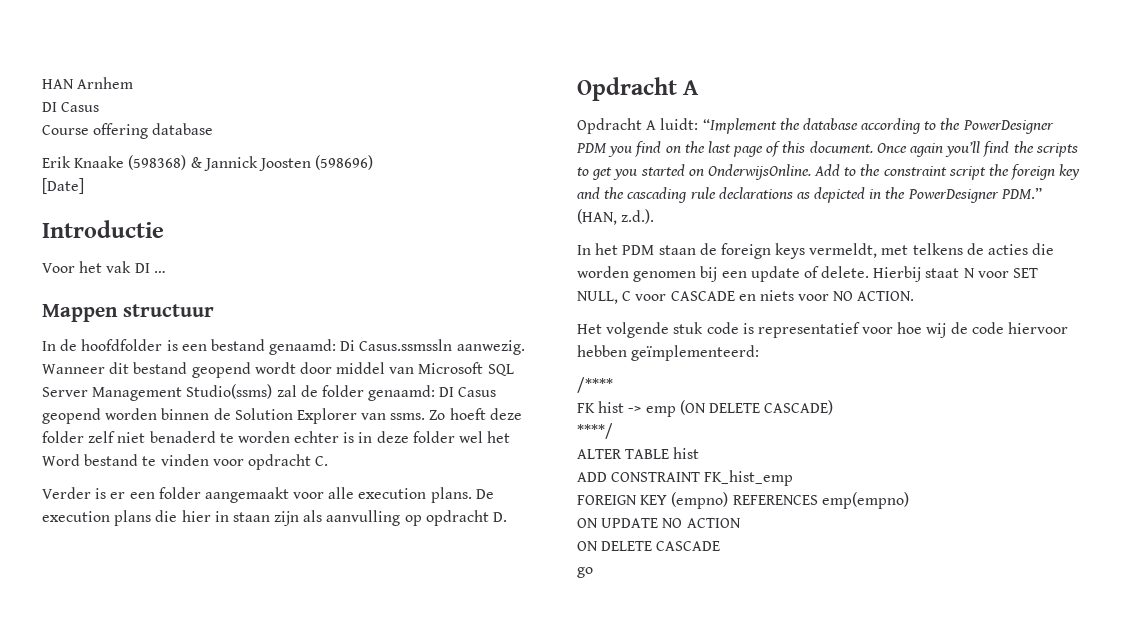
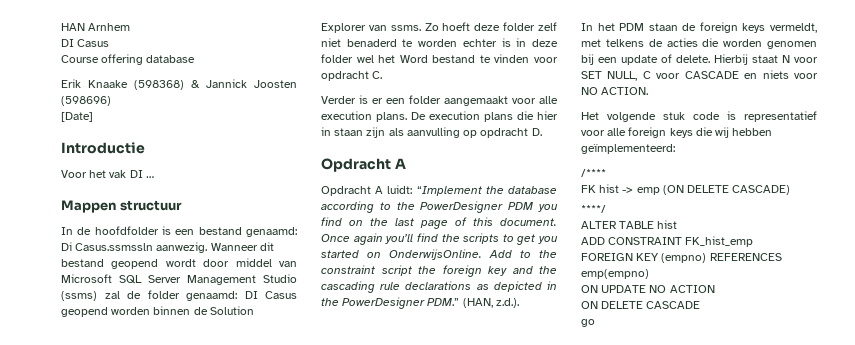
[186,384,273,399] Studio(ssms) -> [263,274,297,283] [61,291,97,301] Studio (ssms)
[897,322,1069,338] hoe wij de code hiervoor -> [607,127,730,138] alle foreign keys die wij

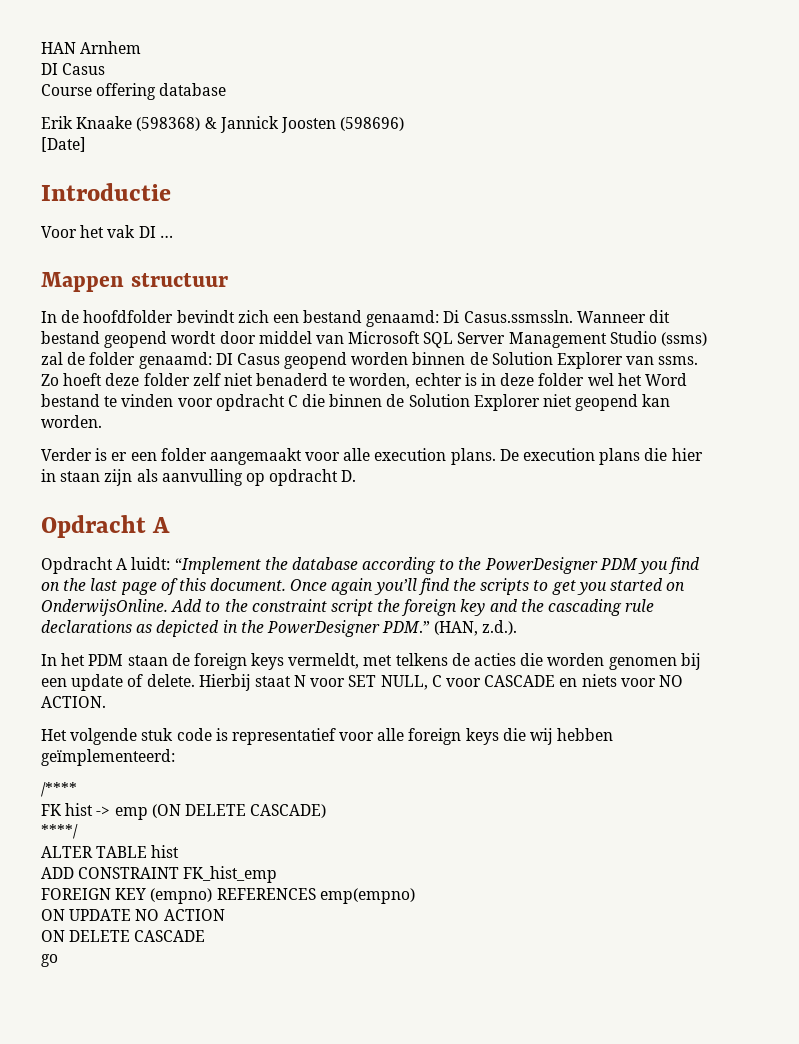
[162,226,171,235] is -> [176,310,269,323] bevindt zich
[75,242,208,253] Casus.ssmssln aanwezig. -> [463,310,573,323] Casus.ssmssln.
[418,39,458,47] worden -> [349,373,411,389] worden,
[372,71,383,79] C. -> [287,394,671,411] [41,415,102,428] C die binnen de Solution Explorer niet geopend kan worden.

